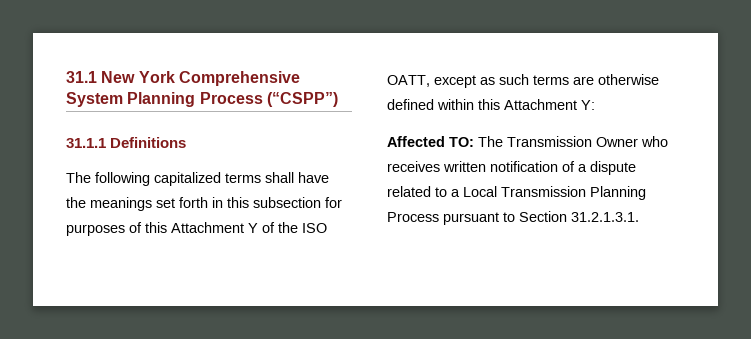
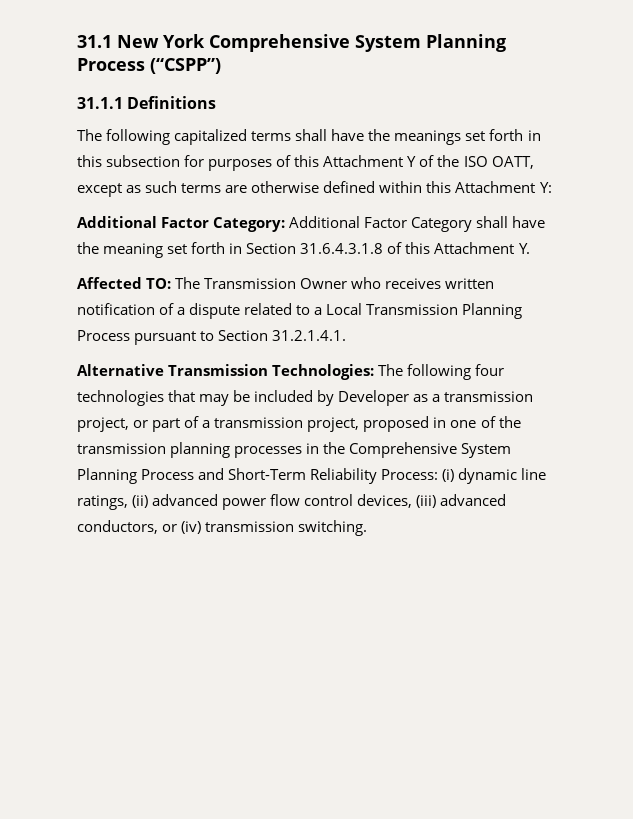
(595, 105) none -> [77,216,546,232] [77,242,531,258] // Additional Factor Category: Additional Factor Category shall have the meaning set forth in Section 31.6.4.3.1.8 of this Attachment Y.
[571,212,639,222] 31.2.1.3.1. -> [272,330,347,341] [77,364,505,380] [77,390,534,406] [77,416,521,432] [77,442,512,458] [77,468,547,484] [77,494,507,510] [77,520,368,536] 31.2.1.4.1. // Alternative Transmission Technologies: The following four technologies that may be included by Developer as a transmission project, or part of a transmission project, proposed in one of the transmission planning processes in the Comprehensive System Planning Process and Short-Term Reliability Process: (i) dynamic line ratings, (ii) advanced power flow control devices, (iii) advanced conductors, or (iv) transmission switching.

